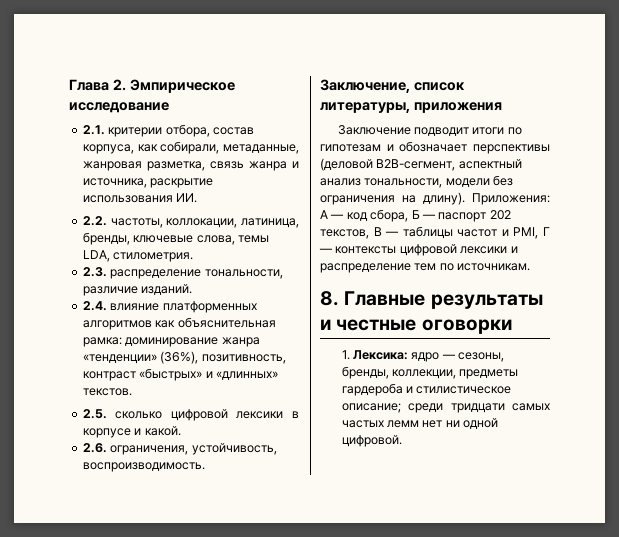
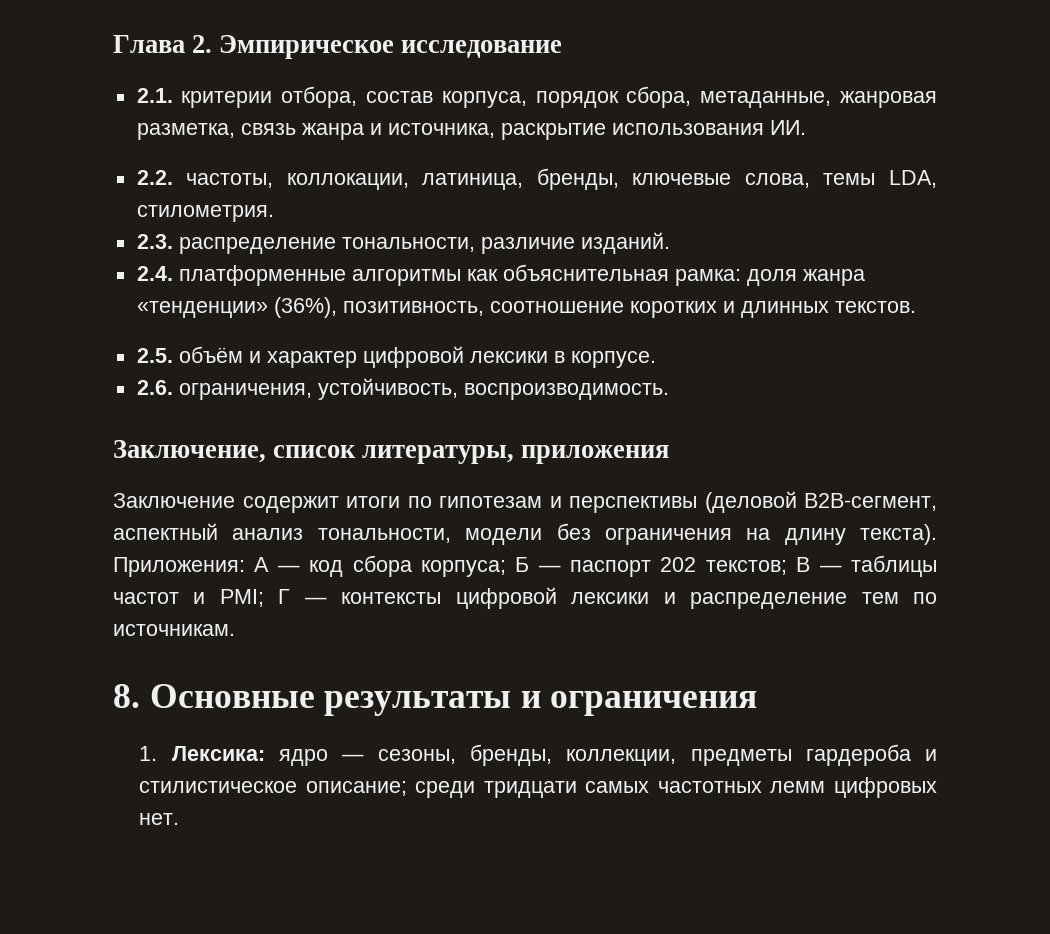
[137,141,220,154] как собирали, -> [535,86,692,108] порядок сбора,
[110,301,257,313] [82,320,152,330] влияние платформенных алгоритмов -> [178,265,461,286] платформенные алгоритмы
[125,337,219,347] доминирование -> [746,269,797,286] доля
[82,368,278,381] [82,388,132,396] [82,409,299,421] [82,426,181,438] контраст «быстрых» и «длинных» текстов. // 2.5. сколько цифровой лексики в корпусе и какой. -> [489,301,916,318] [136,346,656,368] соотношение коротких и длинных текстов. // 2.5. объём и характер цифровой лексики в корпусе.
[414,127,470,136] подводит -> [242,496,339,513] содержит
[399,141,468,152] обозначает -> (562, 502) none
[423,192,465,205] длину). -> [784,524,937,545] длину текста).
[370,209,409,222] сбора, -> [352,555,506,577] сбора корпуса;
[320,229,369,239] текстов, -> [705,560,787,575] текстов;
[513,227,539,239] PMI, -> [219,589,264,607] PMI;
[344,291,426,306] Главные -> [149,684,315,708] Основные
[336,319,512,334] честные оговорки -> [550,691,758,716] ограничения
[341,418,499,429] [341,435,402,447] частых лемм нет ни одной цифровой. -> [657,777,937,798] [139,813,180,825] частотных лемм цифровых нет.

